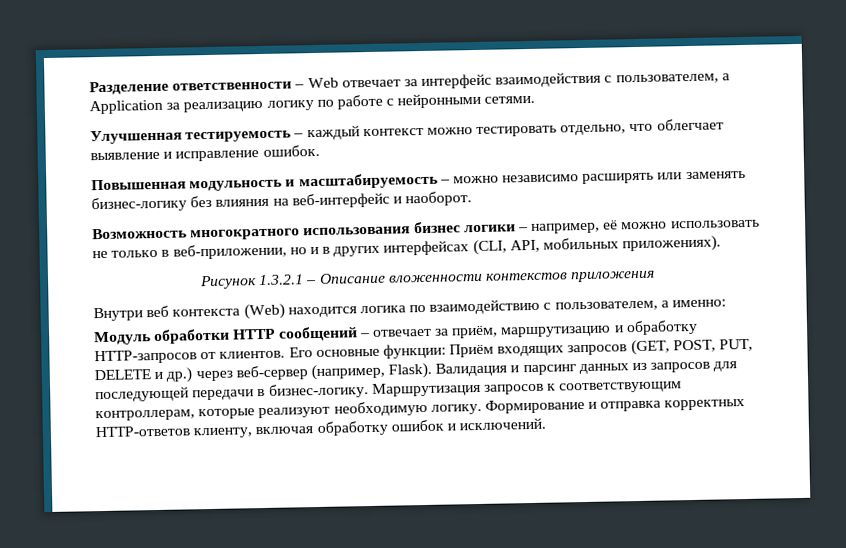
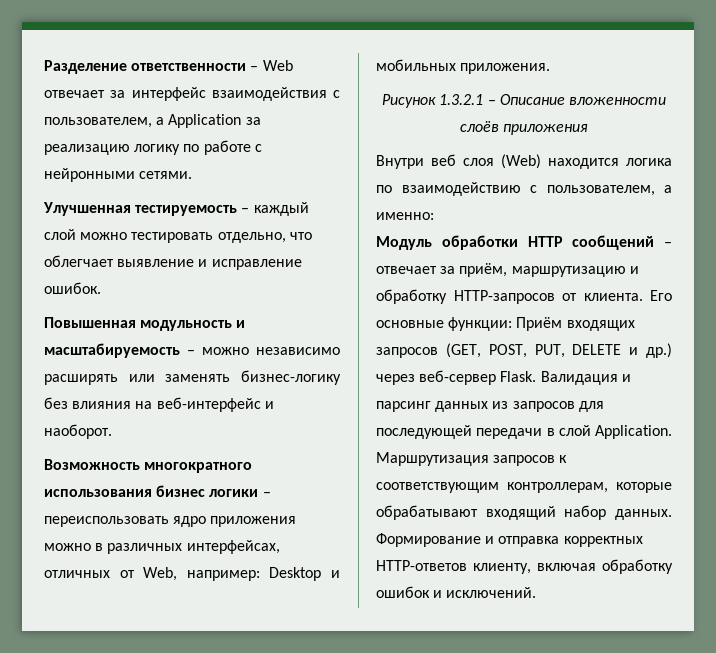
[362,127,424,137] контекст -> [44,229,76,240] слой
[531,219,760,234] [92,235,722,260] например, её можно использовать не только в веб-приложении, но и в других интерфейсах (CLI, API, мобильных приложениях). -> [44,516,297,527] [44,540,280,554] [44,567,340,581] [376,59,551,74] переиспользовать ядро приложения можно в различных интерфейсах, отличных от Web, например: Desktop и мобильных приложения.
[485,272,568,281] контекстов -> [459,121,499,132] слоёв
[172,308,241,317] контекста -> [463,158,494,166] слоя
[219,350,286,359] клиентов. -> [583,293,643,301] клиента.
[310,362,433,381] (например, Flask). -> [500,371,537,382] Flask.
[268,383,369,399] бизнес-логику. -> [558,425,672,439] слой Application.
[258,400,482,419] реализуют необходимую логику. -> [376,505,672,520] обрабатывают входящий набор данных.

